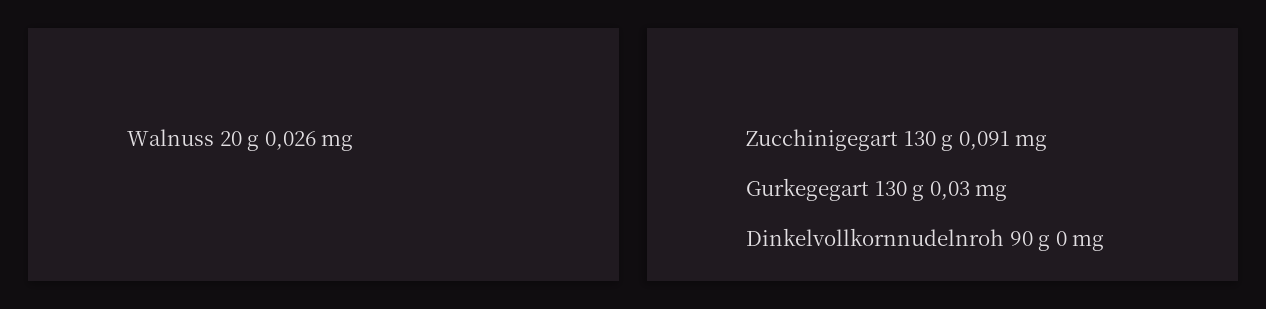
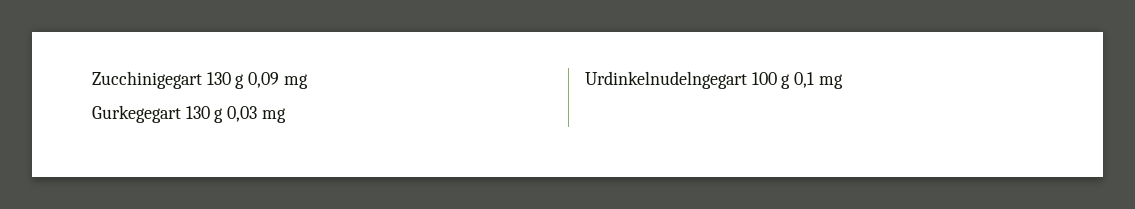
[127,129,354,151] Walnuss 20 g 0,026 mg // -> (92, 80) none
[958,131,1010,150] 0,091 -> [248,72,280,88] 0,09
[746,228,1067,251] Dinkelvollkornnudelnroh 90 g 0 -> [585,71,815,89] Urdinkelnudelngegart 100 g 0,1

